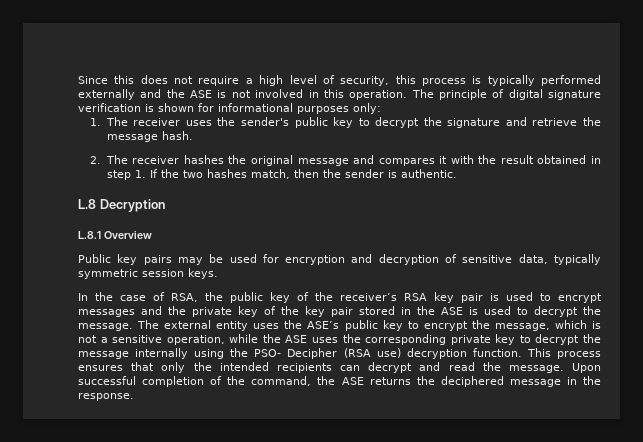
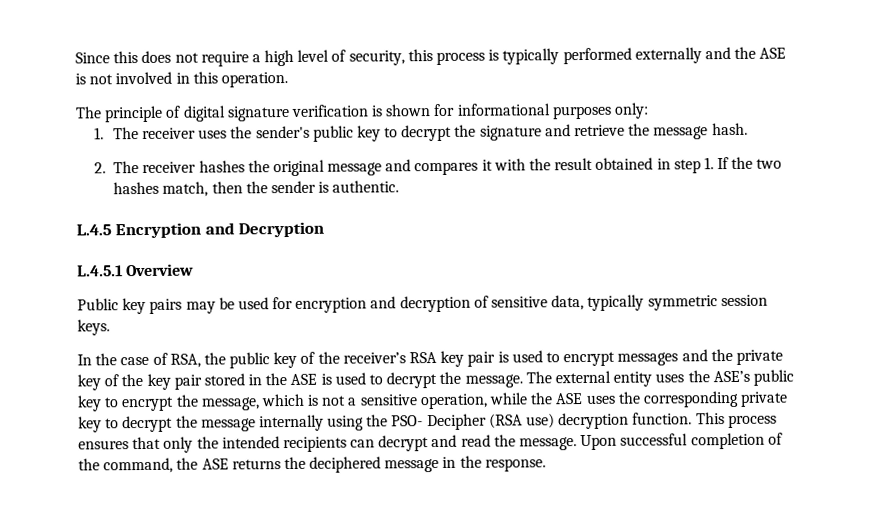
(408, 95) none -> (288, 80) //
[78,199,96,209] L.8 -> [76,222,235,239] L.4.5 Encryption and
[78,231,101,239] L.8.1 -> [77,265,123,277] L.4.5.1

